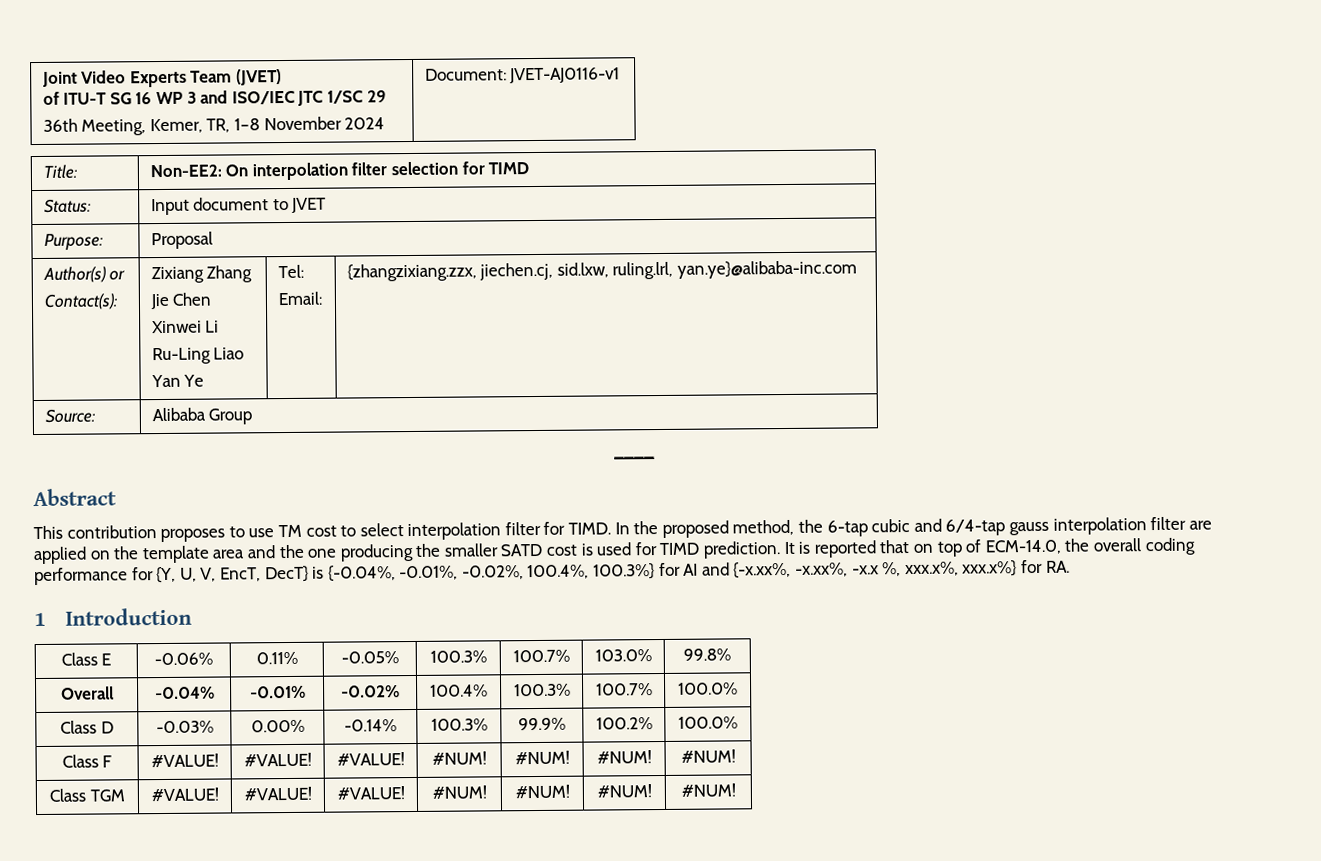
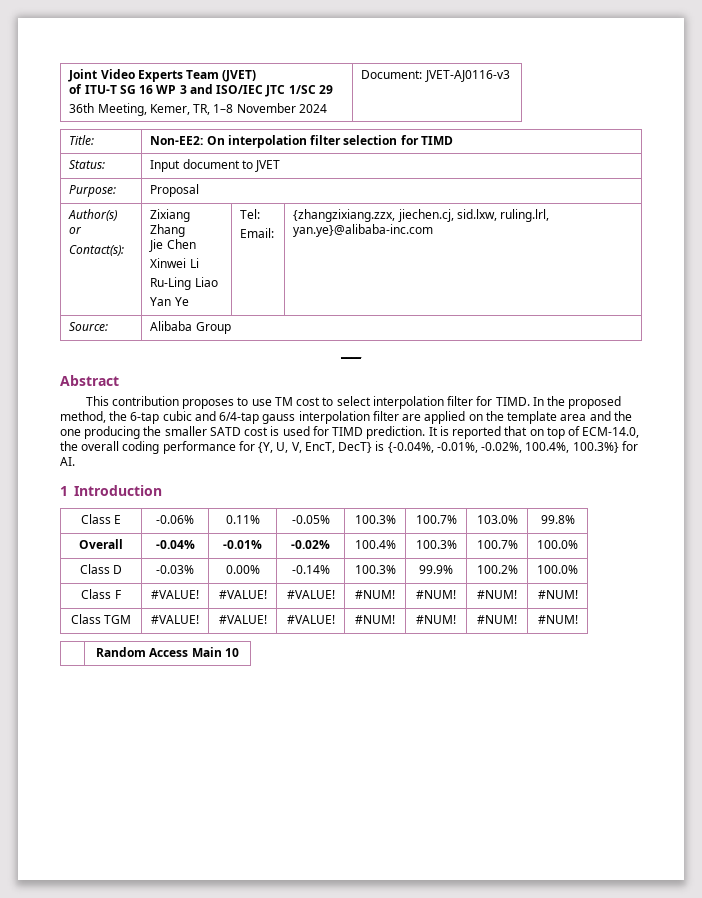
[509,67,621,84] JVET-AJ0116-v1 -> [424,70,510,82] JVET-AJ0116-v3
[683,559,1070,579] AI and {-x.xx%, -x.xx%, -x.x %, xxx.x%, xxx.x%} for RA. -> [60,457,75,466] AI.
(736, 790) none -> [96,647,239,657] // | Random Access Main 10

